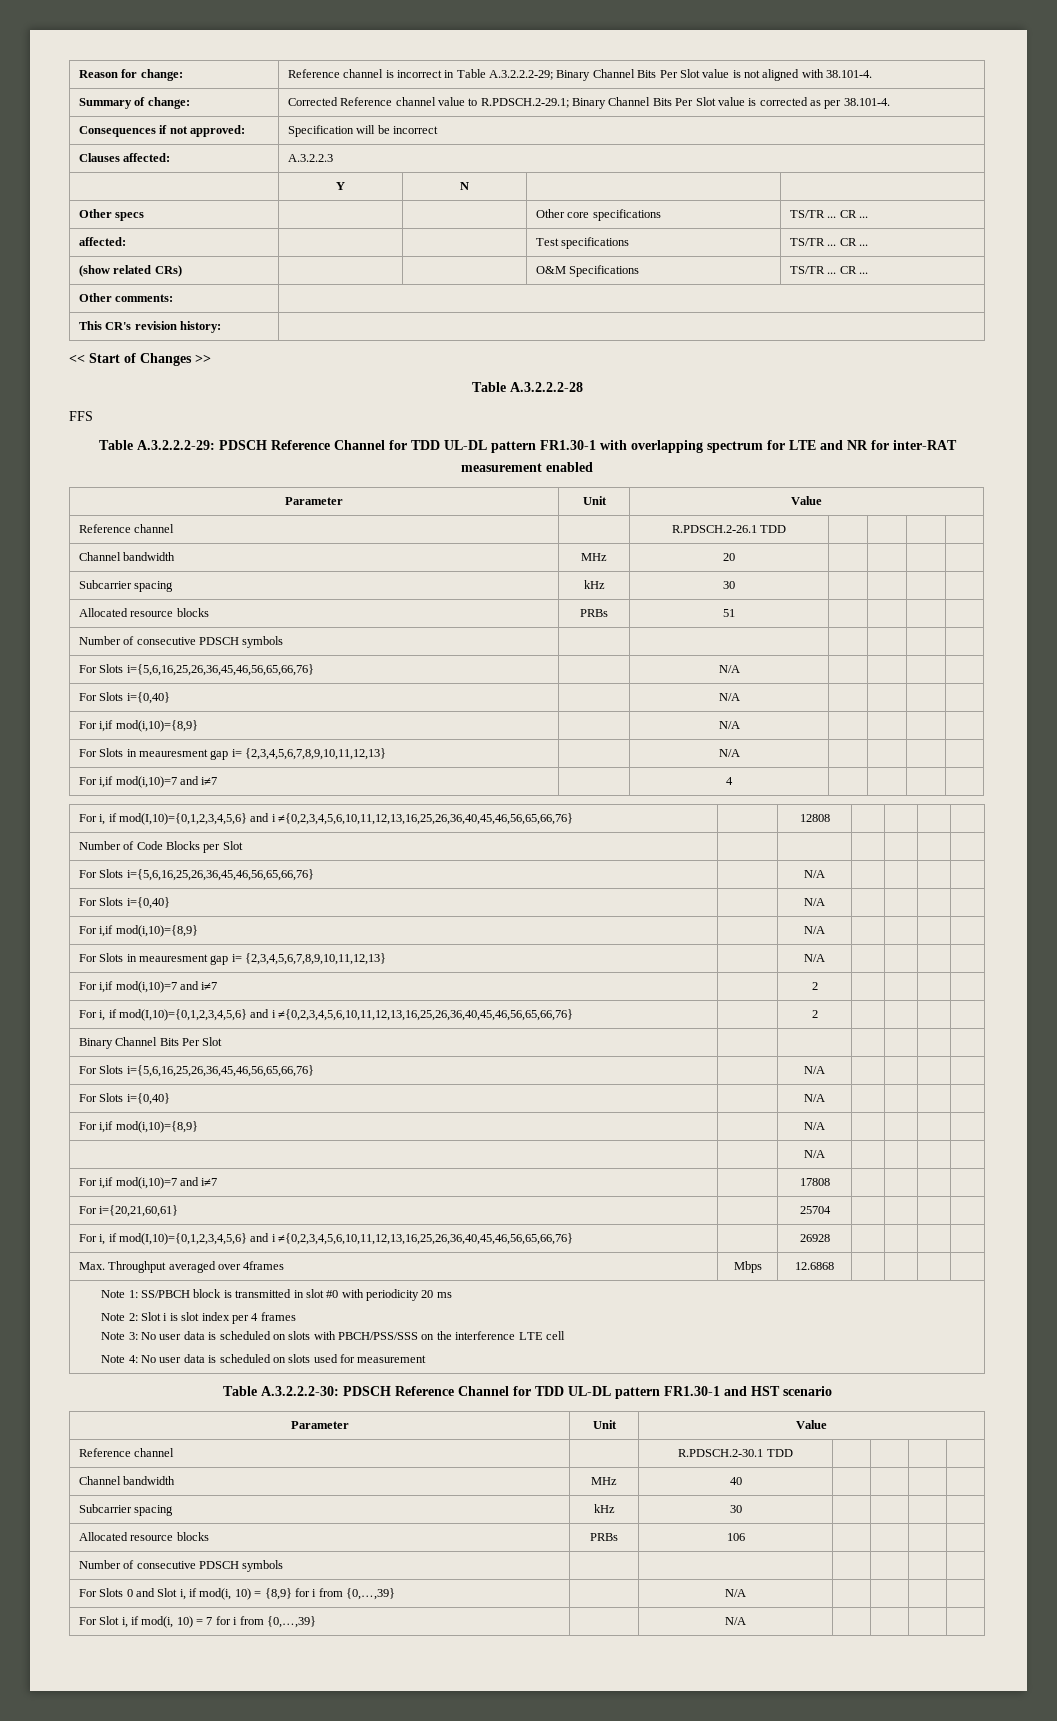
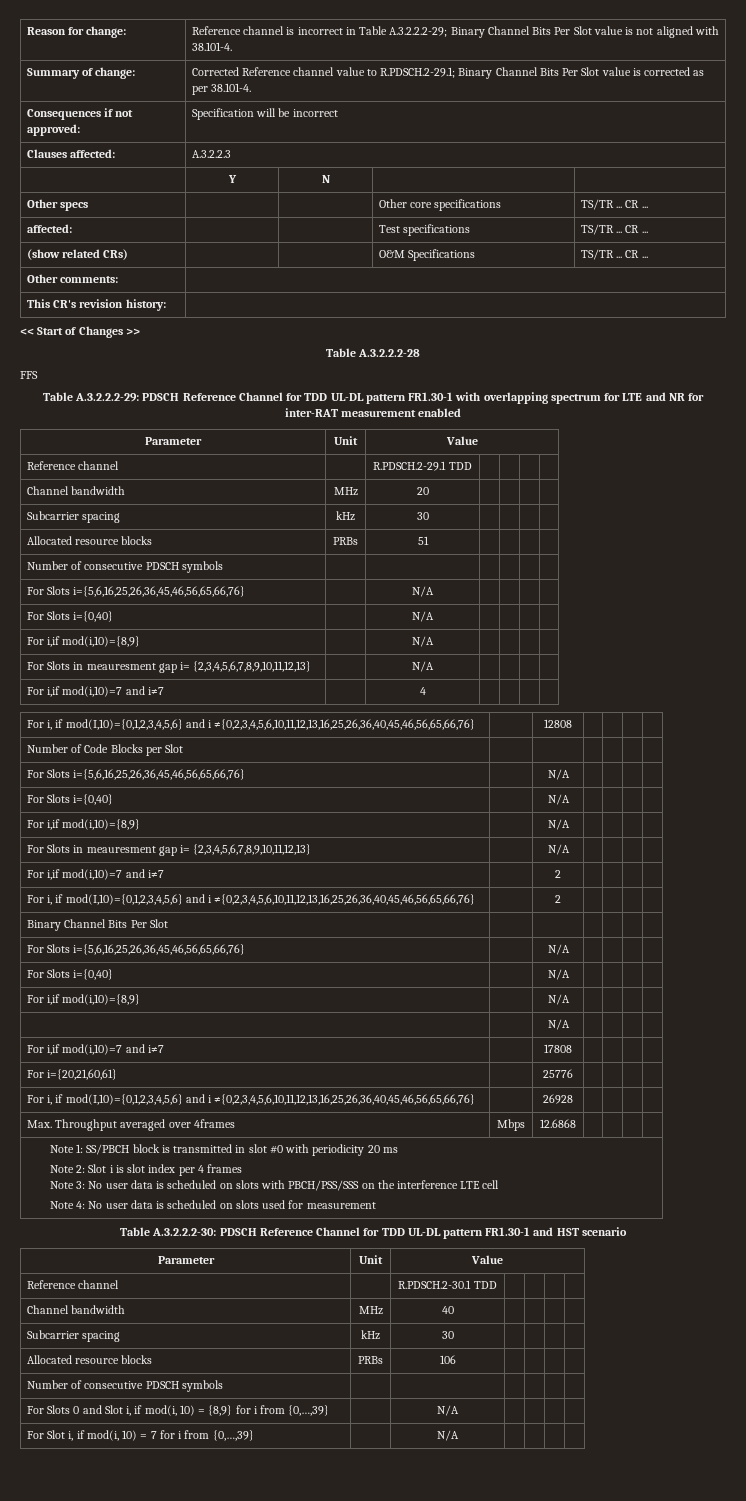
[671,525,757,533] R.PDSCH.2-26.1 -> [373,461,447,471] R.PDSCH.2-29.1
[799,1206,831,1214] 25704 -> [543,1069,573,1078] 25776

